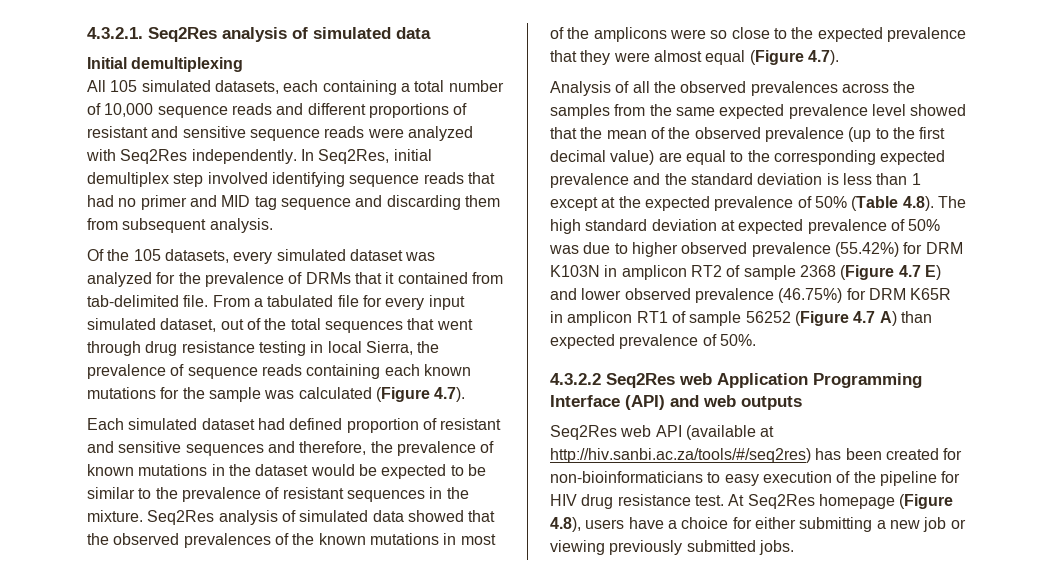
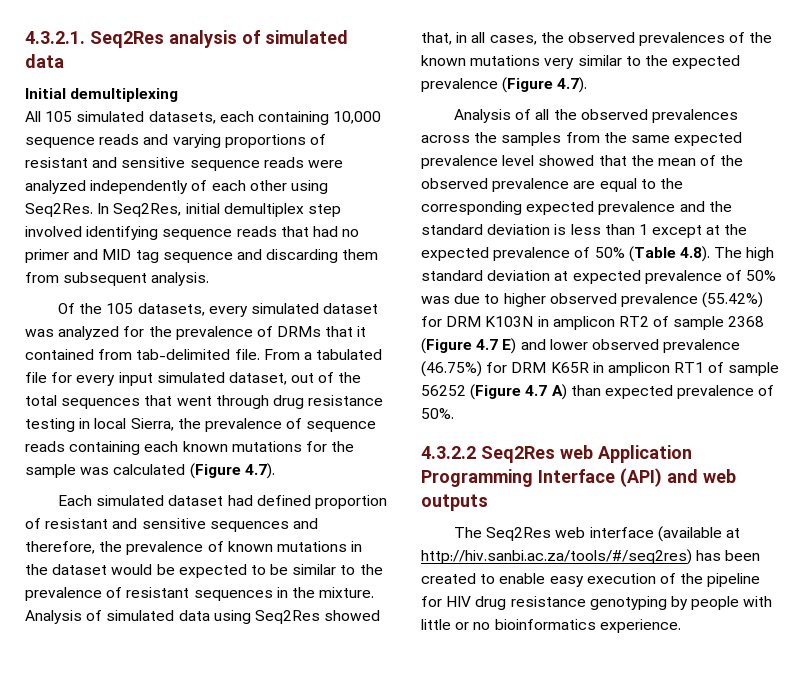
[400,80,504,92] [87,103,101,115] a total number of -> (329, 118) none
[307,103,366,115] different -> [172,134,221,148] varying
[86,149,297,164] with Seq2Res independently. -> [90,180,328,194] [25,203,93,217] independently of each other using Seq2Res.
[147,510,496,525] Seq2Res analysis of simulated data showed that -> [25,610,381,624] [421,32,537,45] Analysis of simulated data using Seq2Res showed that, in all cases,
[443,533,496,545] [550,27,966,42] [550,50,746,65] in most of the amplicons were so close to the expected prevalence that they were almost equal -> [544,55,741,69] [421,78,498,92] very similar to the expected prevalence
[848,127,946,142] [550,150,655,165] (up to the first decimal value) -> (570, 185) none
[550,425,682,440] Seq2Res web API -> [454,527,654,541] The Seq2Res web interface
[943,448,963,460] [550,471,721,483] for non-bioinformaticians to -> [480,573,546,584] to enable
[694,494,954,509] [550,517,966,532] [550,540,794,555] test. At Seq2Res homepage (Figure 4.8), users have a choice for either submitting a new job or viewing previously submitted jobs. -> [589,596,773,610] [421,619,681,633] genotyping by people with little or no bioinformatics experience.

